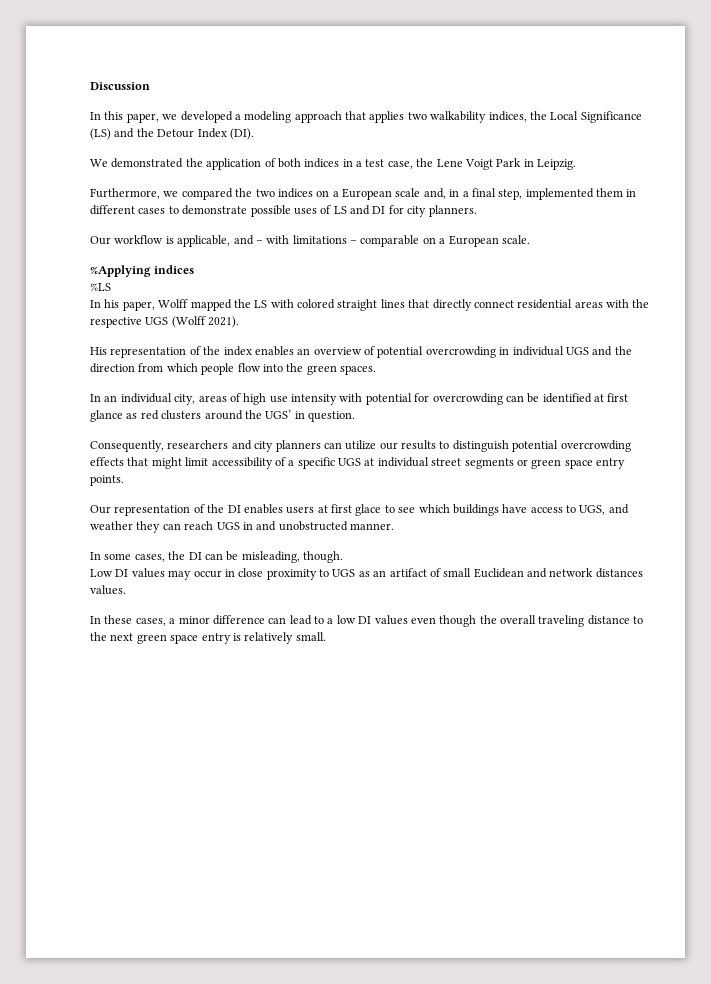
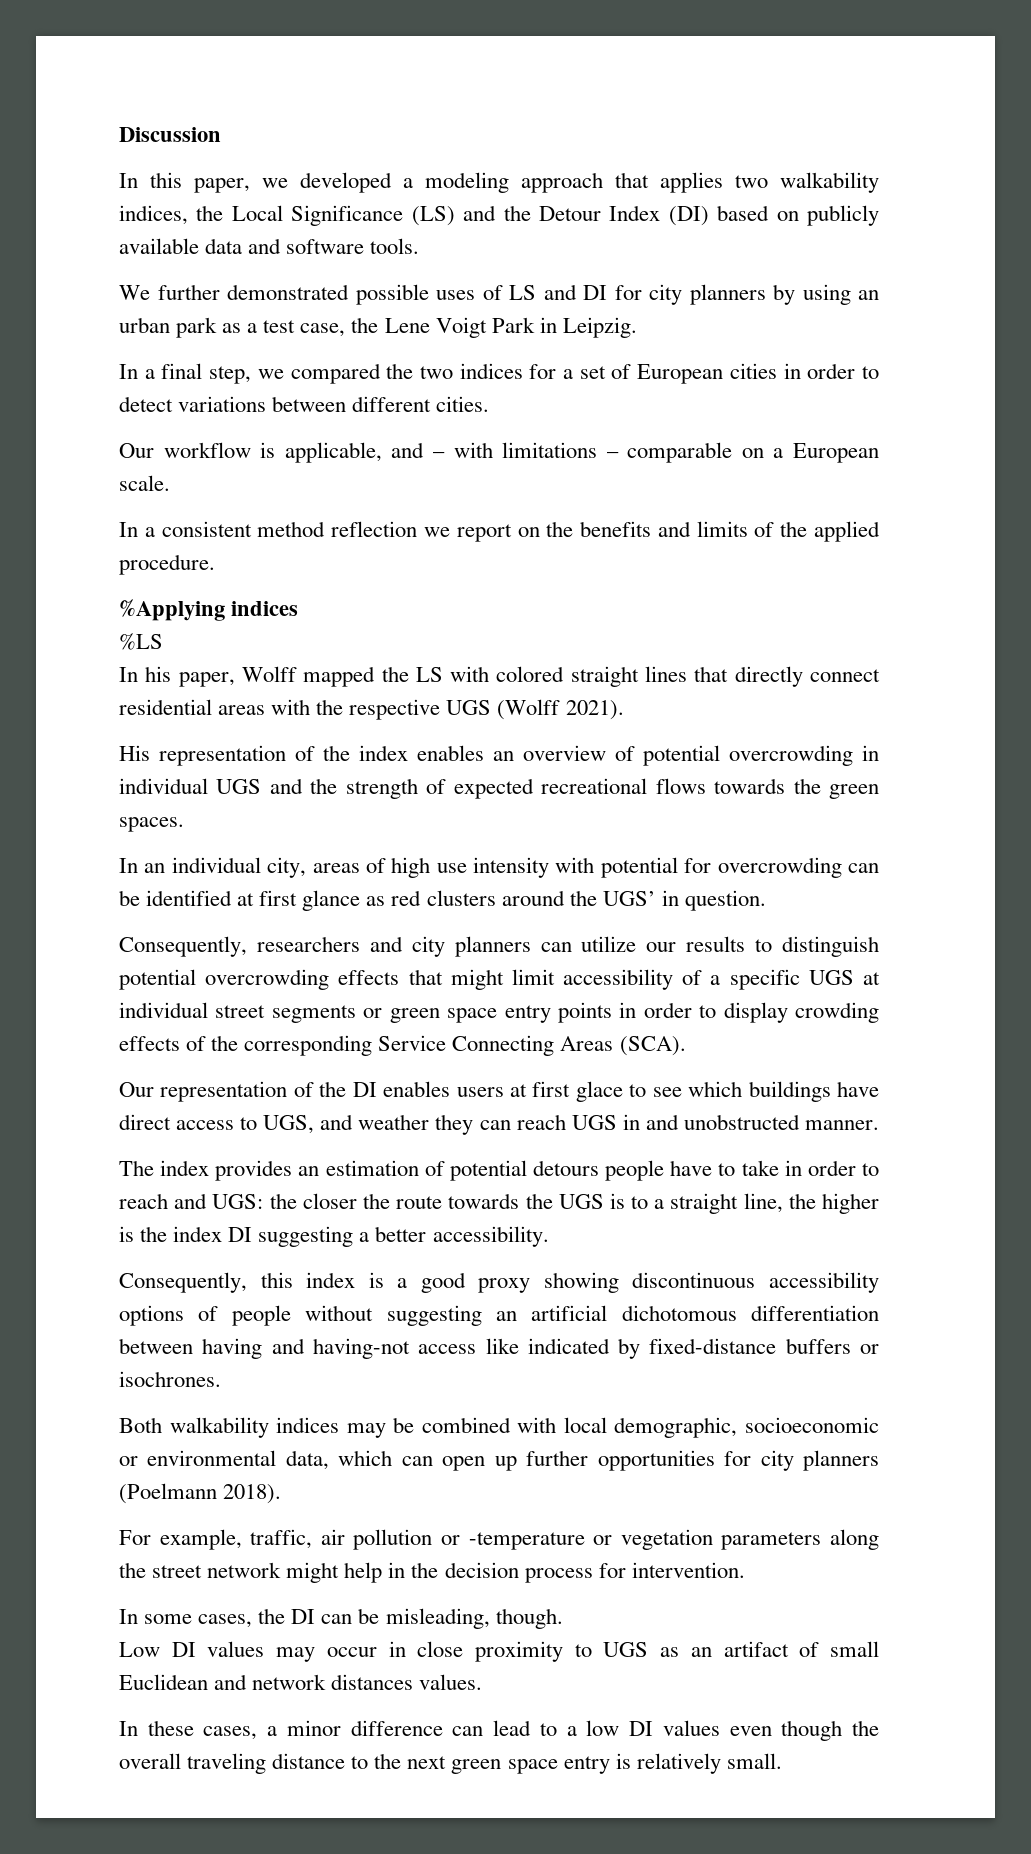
[229,128,254,140] [90,158,353,170] (DI). // We demonstrated the application of both indices in -> [668,205,879,226] [119,238,420,254] [119,284,879,305] [119,317,242,338] (DI) based on publicly available data and software tools. // We further demonstrated possible uses of LS and DI for city planners by using an urban park as
[90,188,160,199] Furthermore, -> [119,363,252,384] In a final step,
[316,188,637,200] [90,205,477,217] on a European scale and, in a final step, implemented them in different cases to demonstrate possible uses of LS and DI for city planners. -> [529,363,880,384] [119,396,490,412] for a set of European cities in order to detect variations between different cities.
(530, 239) none -> [119,521,881,542] [119,554,215,575] // In a consistent method reflection we report on the benefits and limits of the applied procedure.
[90,363,283,375] direction from which people flow into -> [345,778,786,799] strength of expected recreational flows towards
[90,475,124,486] points. -> [557,1002,879,1023] [119,1035,686,1056] points in order to display crowding effects of the corresponding Service Connecting Areas (SCA).
(528, 508) none -> [119,1114,171,1130] direct
(394, 526) none -> [119,1160,879,1181] [119,1193,879,1214] [119,1226,549,1247] [119,1272,879,1293] [119,1305,879,1326] [119,1338,879,1359] [119,1371,221,1387] [119,1417,879,1438] [119,1450,879,1471] [119,1483,282,1504] [119,1529,880,1550] [119,1562,745,1583] // The index provides an estimation of potential detours people have to take in order to reach and UGS: the closer the route towards the UGS is to a straight line, the higher is the index DI suggesting a better accessibility. // Consequently, this index is a good proxy showing discontinuous accessibility options of people without suggesting an artificial dichotomous differentiation between having and having-not access like indicated by fixed-distance buffers or isochrones. // Both walkability indices may be combined with local demographic, socioeconomic or environmental data, which can open up further opportunities for city planners (Poelmann 2018). // For example, traffic, air pollution or -temperature or vegetation parameters along the street network might help in the decision process for intervention.

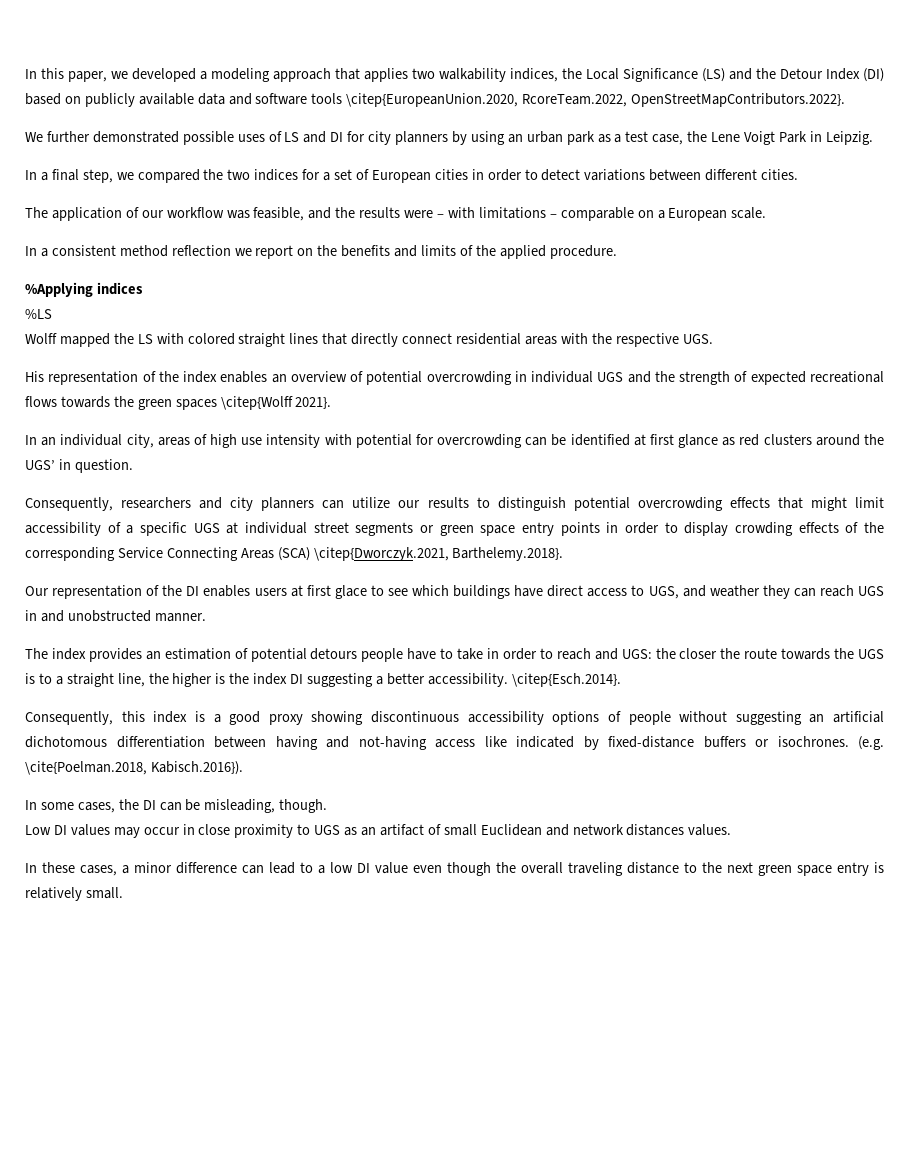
[119,127,221,142] Discussion // -> (25, 74) none
[370,238,420,254] tools. -> [311,93,846,107] tools \citep{EuropeanUnion.2020, RcoreTeam.2022, OpenStreetMapContributors.2022}.
[119,442,425,463] Our workflow is applicable, and -> [25,207,434,221] The application of our workflow was feasible, and the results were
[119,666,235,687] In his paper, -> (52, 314) none
[446,699,624,720] UGS (Wolff 2021). -> [682,334,713,344] UGS.
[119,817,184,832] spaces. -> [175,396,332,410] spaces \citep{Wolff 2021}.
[619,1036,686,1056] (SCA). -> [277,547,564,561] (SCA) \citep{Dworczyk.2021, Barthelemy.2018}.
(549, 1236) none -> [511,673,621,687] \citep{Esch.2014}.
[312,1338,410,1359] having-not -> [358,736,427,750] not-having
[119,1417,879,1438] [119,1450,879,1471] [119,1483,282,1504] [119,1529,880,1550] [119,1562,745,1583] // Both walkability indices may be combined with local demographic, socioeconomic or environmental data, which can open up further opportunities for city planners (Poelmann 2018). // For example, traffic, air pollution or -temperature or vegetation parameters along the street network might help in the decision process for intervention. -> [858,736,884,750] [25,761,243,775] (e.g. \cite{Poelman.2018, Kabisch.2016}).
[662,1720,720,1736] values -> [375,862,408,874] value

